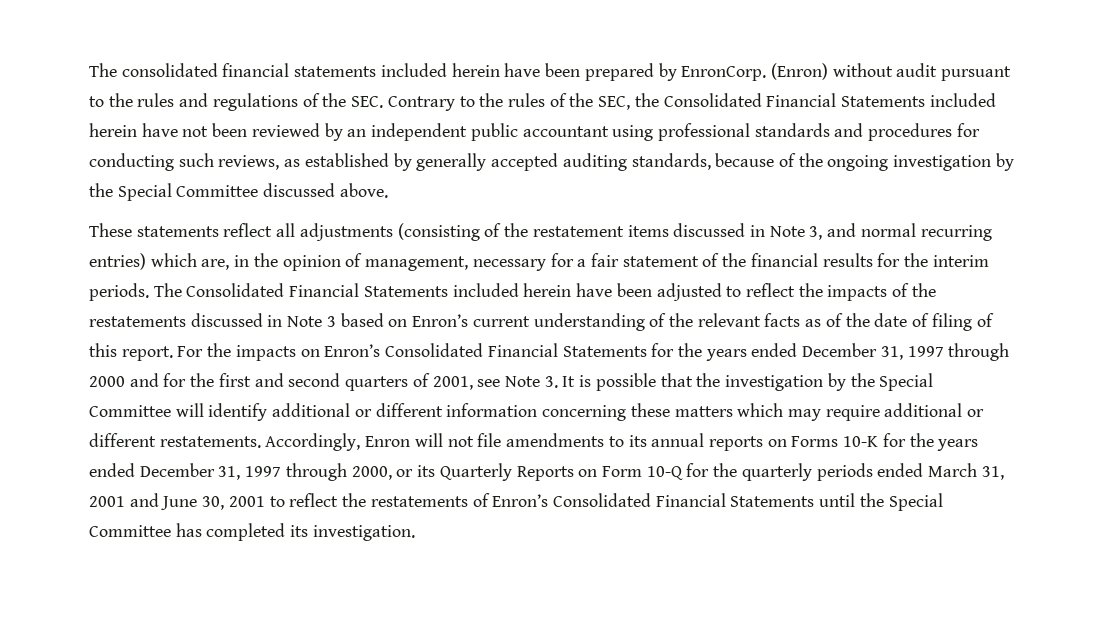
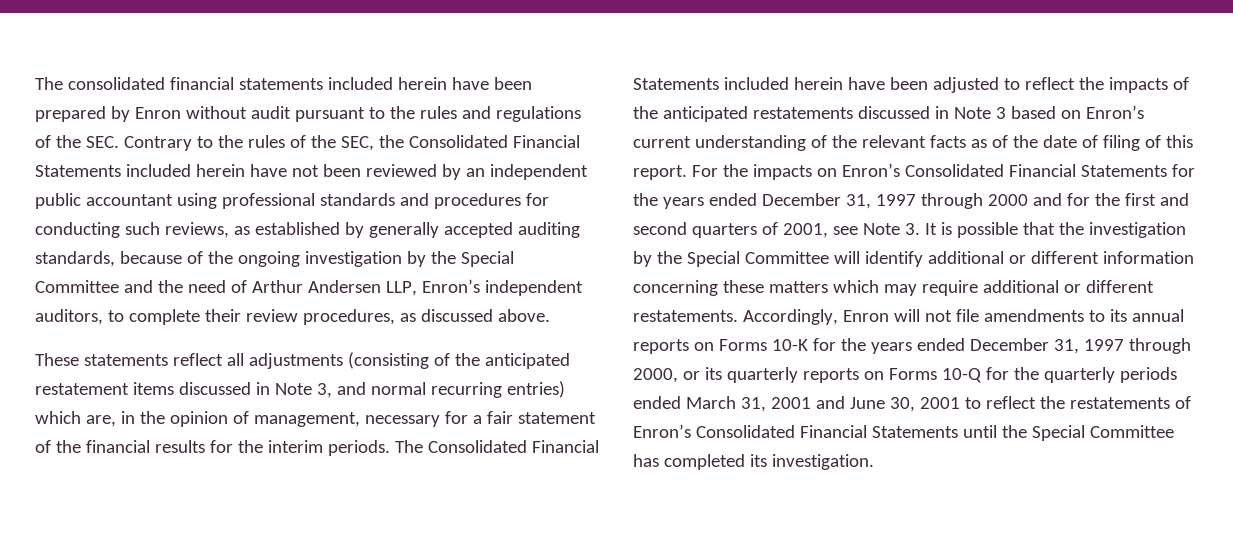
[681,63,828,81] EnronCorp. (Enron) -> [134,107,181,119] Enron
(259, 191) none -> [123,279,583,296] [35,309,416,325] and the need of Arthur Andersen LLP, Enron’s independent auditors, to complete their review procedures, as
(529, 230) none -> [484,353,570,369] anticipated
(936, 290) none -> [662,106,748,122] anticipated
[439,463,642,481] Quarterly Reports on Form -> [726,367,937,383] quarterly reports on Forms

